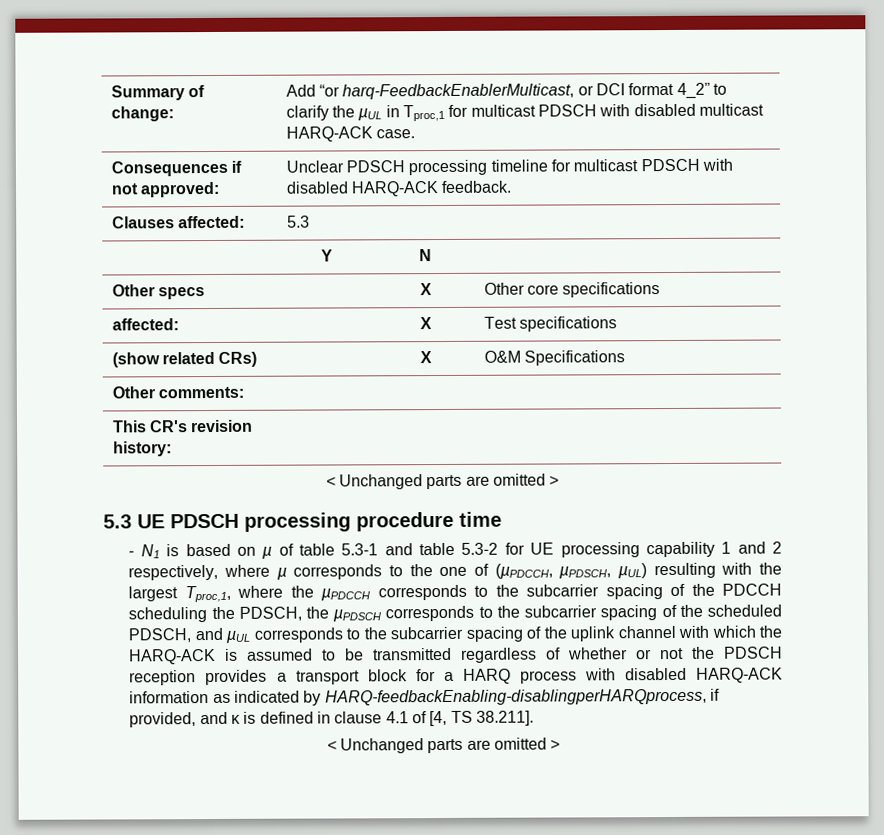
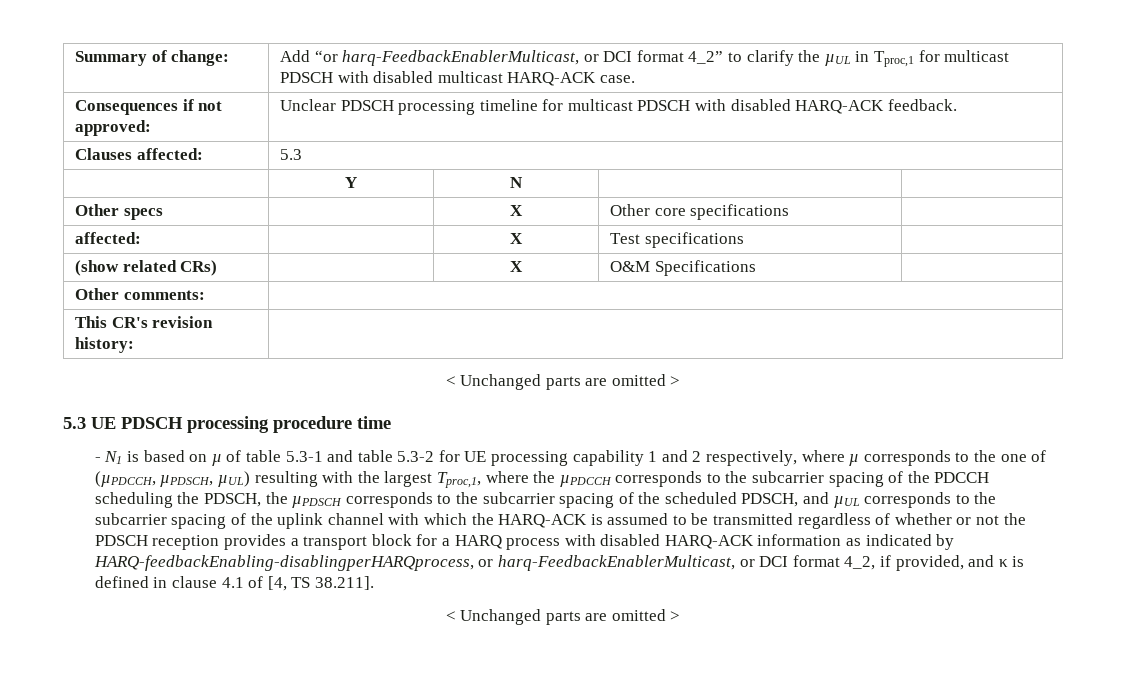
(707, 697) none -> [478,555,876,571] or harq-FeedbackEnablerMulticast, or DCI format 4_2,

